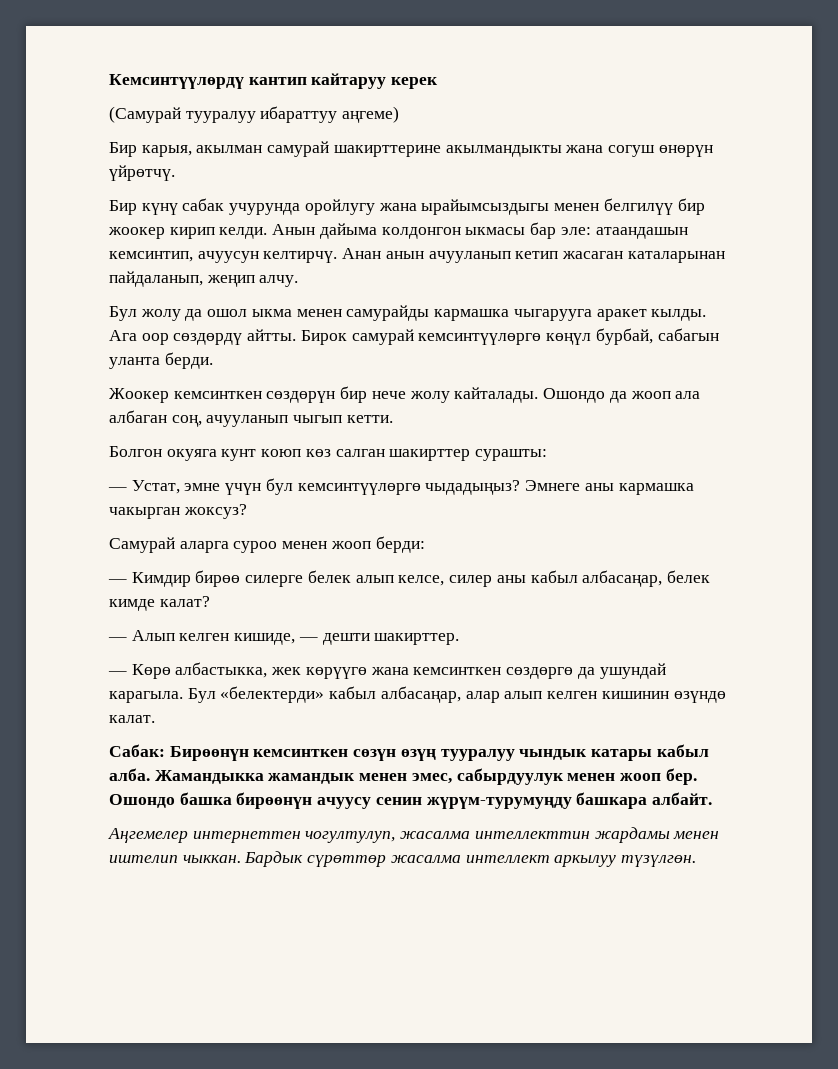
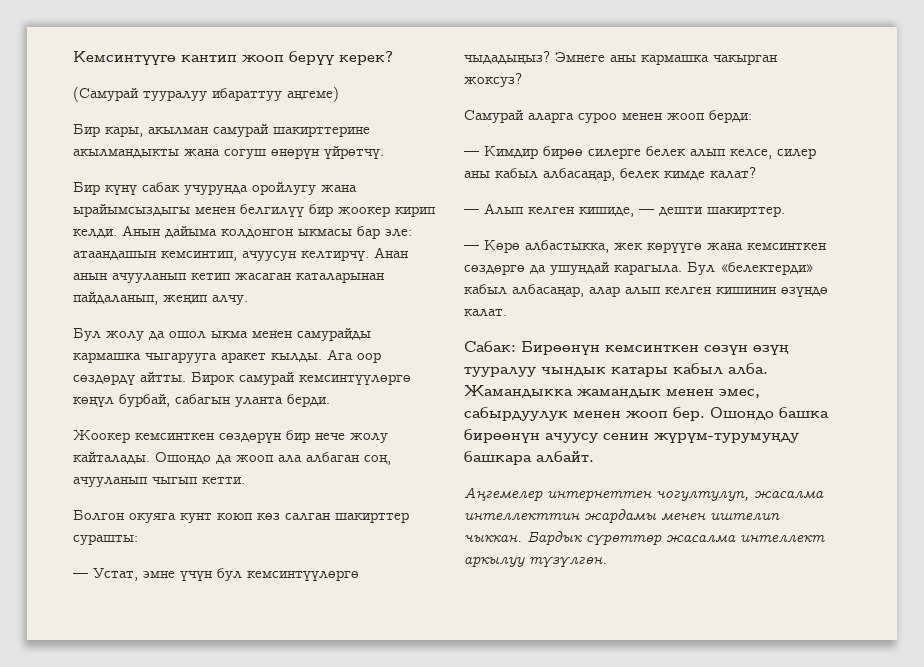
[109,73,439,89] Кемсинтүүлөрдү кантип кайтаруу керек -> [73,51,393,65] Кемсинтүүгө кантип жооп берүү керек?
[141,145,192,157] карыя, -> [105,126,143,137] кары,

